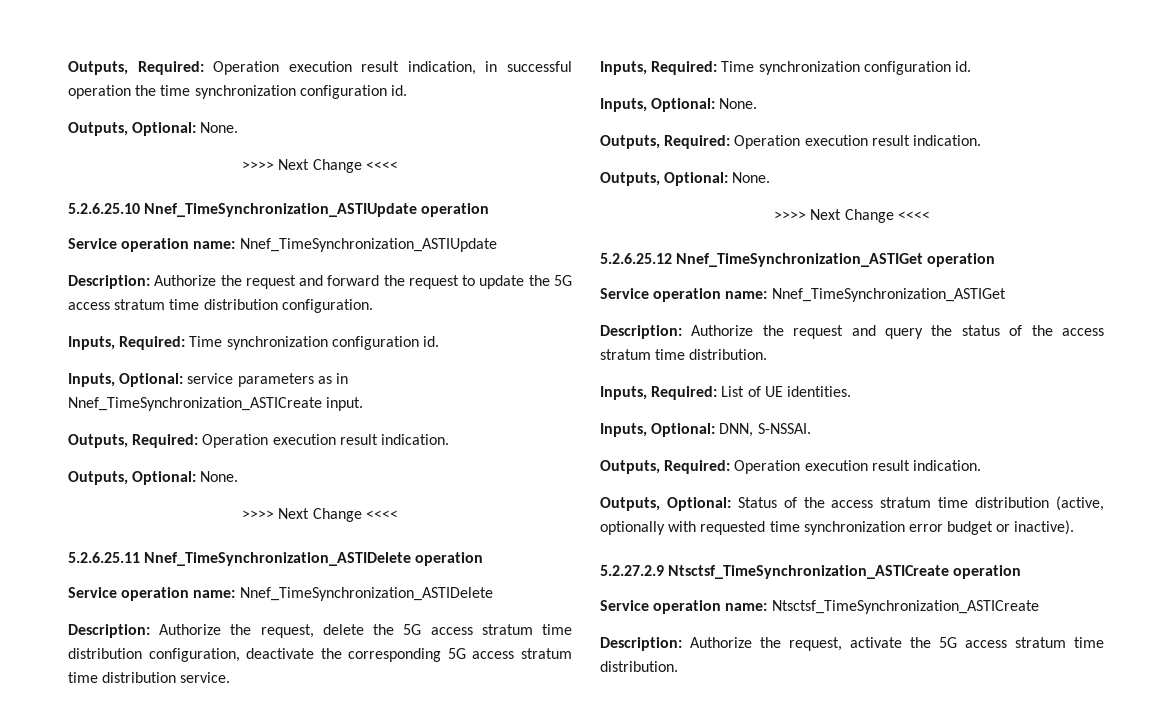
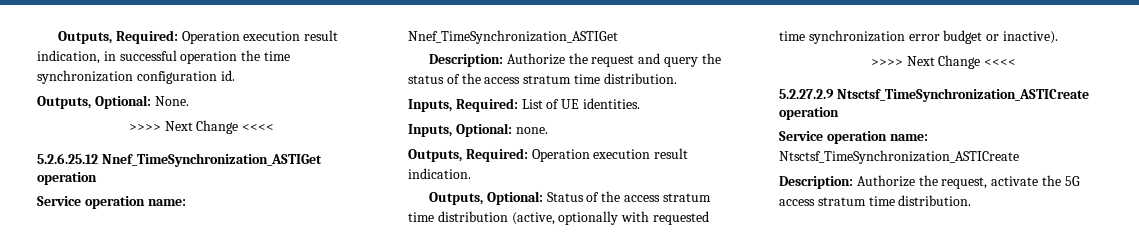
[68,203,490,217] [68,238,497,252] [68,275,572,289] [68,299,373,313] [68,336,439,350] [68,373,348,387] [68,397,364,411] [68,434,449,448] [68,471,239,485] [242,508,398,522] [68,552,484,566] [68,587,493,601] [68,624,572,638] [68,648,572,662] [68,672,231,683] [600,61,971,75] [600,98,758,112] [600,135,981,149] [600,172,771,186] [774,209,930,223] // 5.2.6.25.10 Nnef_TimeSynchronization_ASTIUpdate operation // Service operation name: Nnef_TimeSynchronization_ASTIUpdate // Description: Authorize the request and forward the request to update the 5G access stratum time distribution configuration. // Inputs, Required: Time synchronization configuration id. // Inputs, Optional: service parameters as in Nnef_TimeSynchronization_ASTICreate input. // Outputs, Required: Operation execution result indication. // Outputs, Optional: None. // >>>> Next Change <<<< // 5.2.6.25.11 Nnef_TimeSynchronization_ASTIDelete operation // Service operation name: Nnef_TimeSynchronization_ASTIDelete // Description: Authorize the request, delete the 5G access stratum time distribution configuration, deactivate the corresponding 5G access stratum time distribution service. // Inputs, Required: Time synchronization configuration id. // Inputs, Optional: None. // Outputs, Required: Operation execution result indication. // Outputs, Optional: None. // >>>> Next Change <<<< -> (275, 127) none
[719,423,811,437] DNN, S-NSSAI. -> [515,127,548,134] none.
(1075, 527) none -> [870,55,1017,69] // >>>> Next Change <<<<

